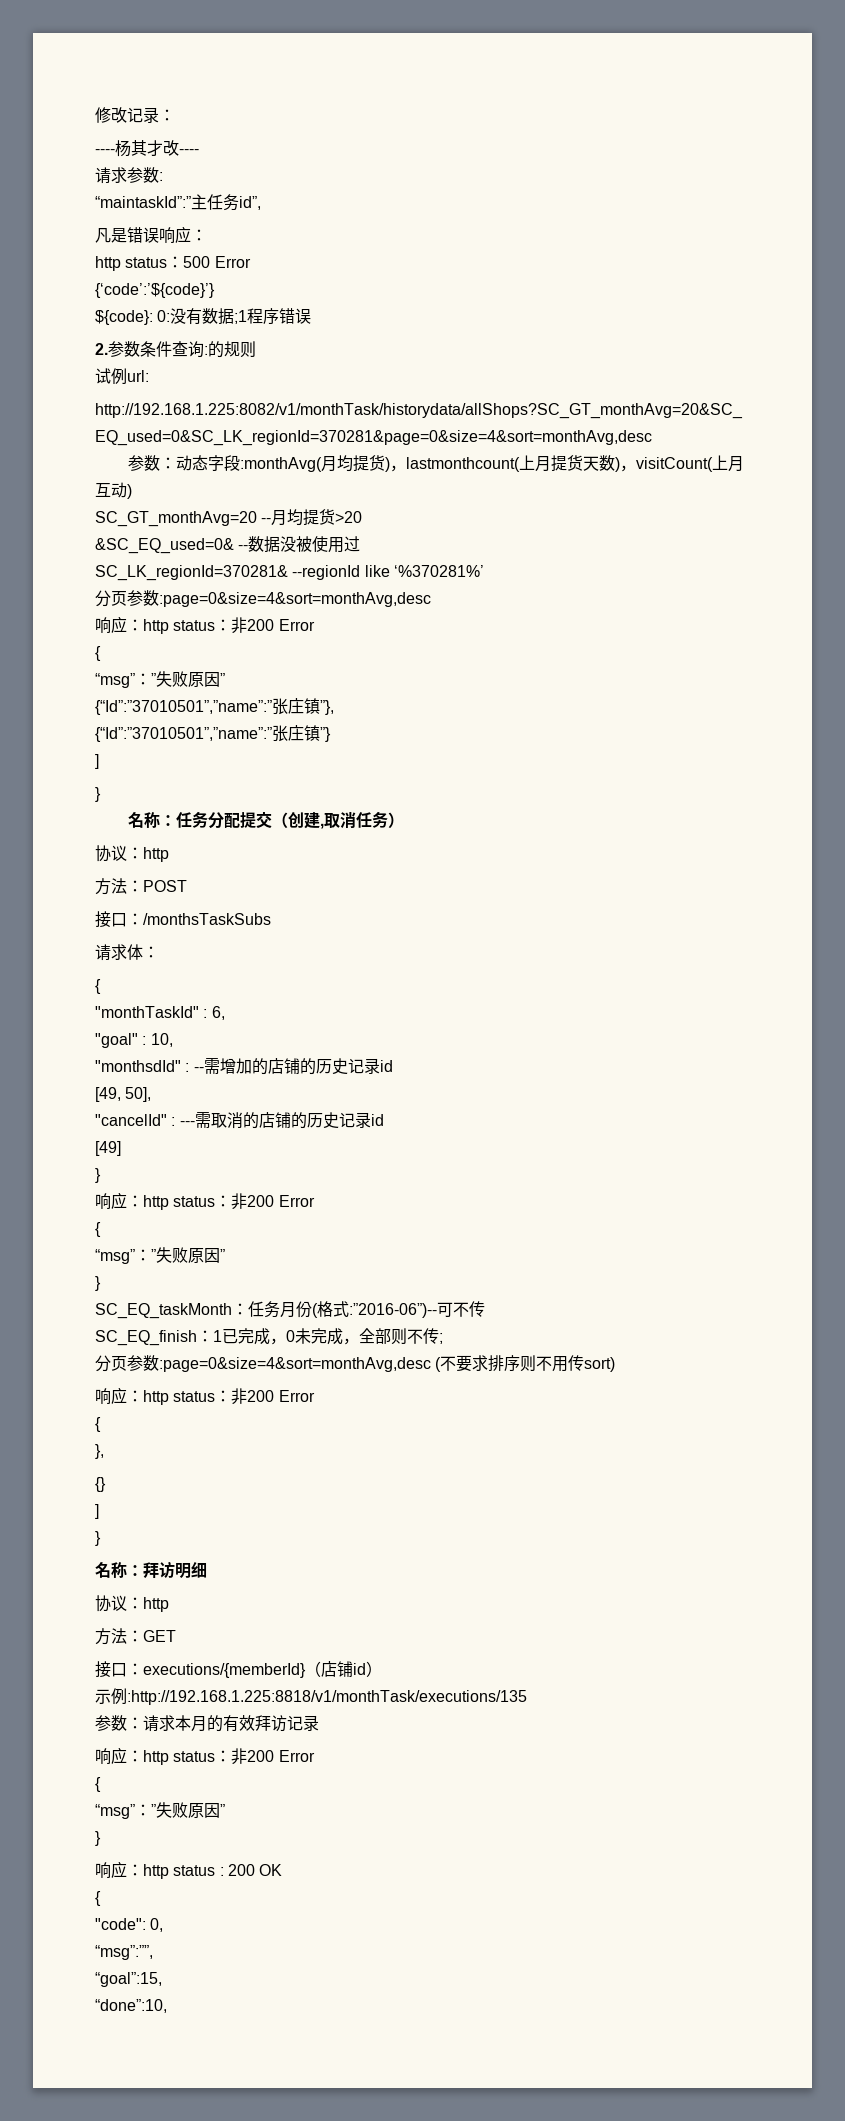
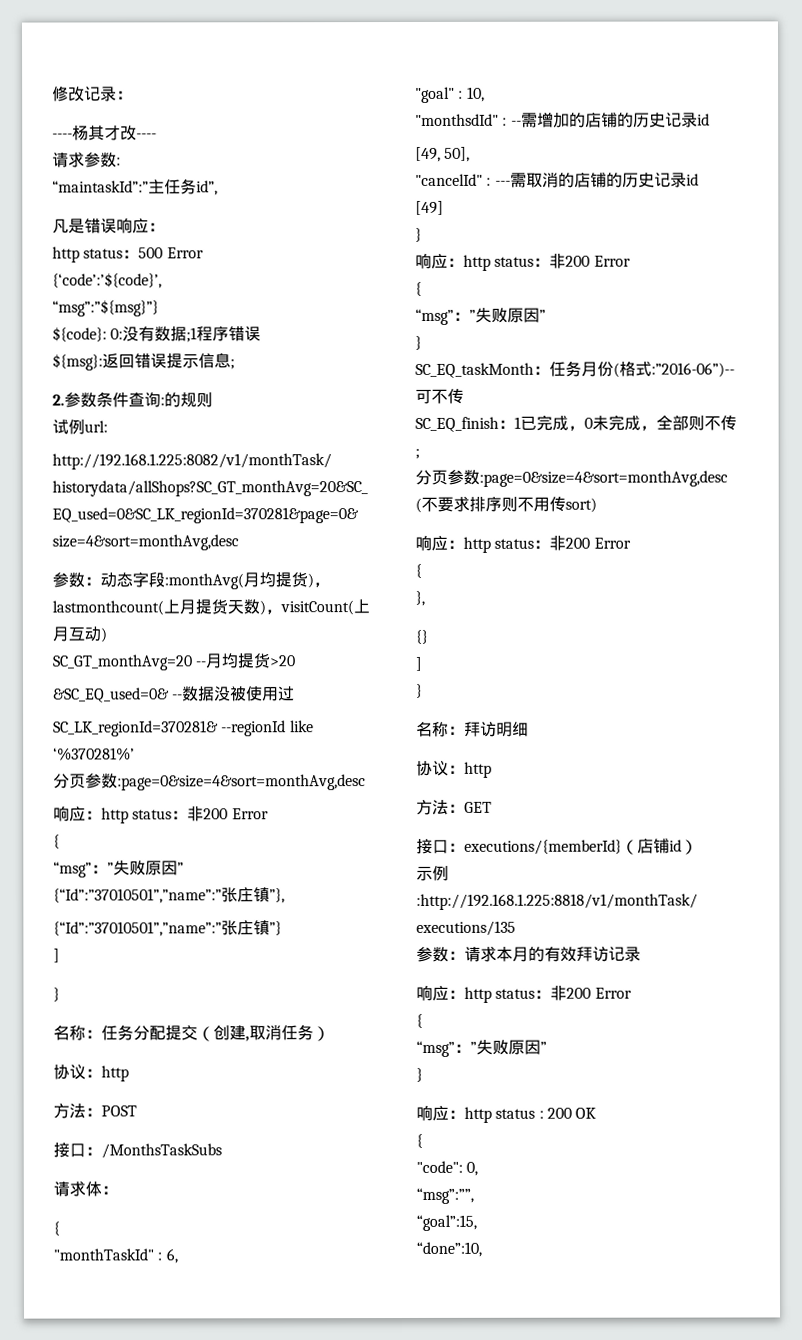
[95,283,215,298] {‘code’:’${code}’} -> [52,272,162,289] [52,299,159,317] {‘code’:’${code}’, // “msg”:”${msg}”}
(312, 316) none -> [52,352,235,371] // ${msg}:返回错误提示信息;
[143,913,271,925] /monthsTaskSubs -> [101,1143,222,1159] /MonthsTaskSubs

